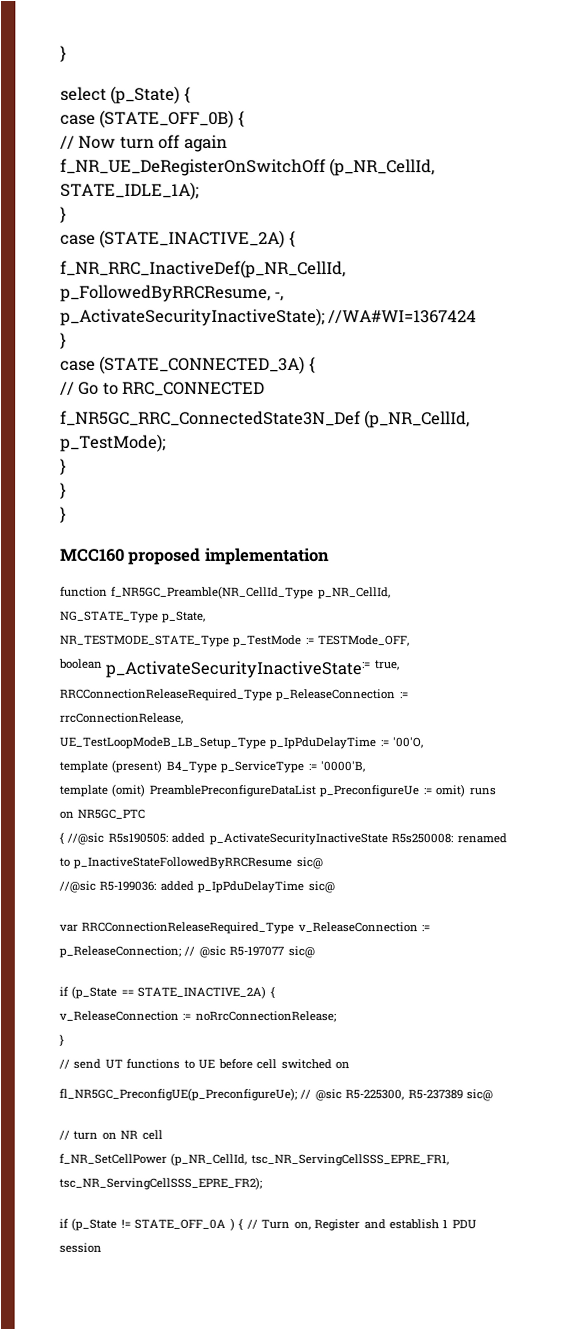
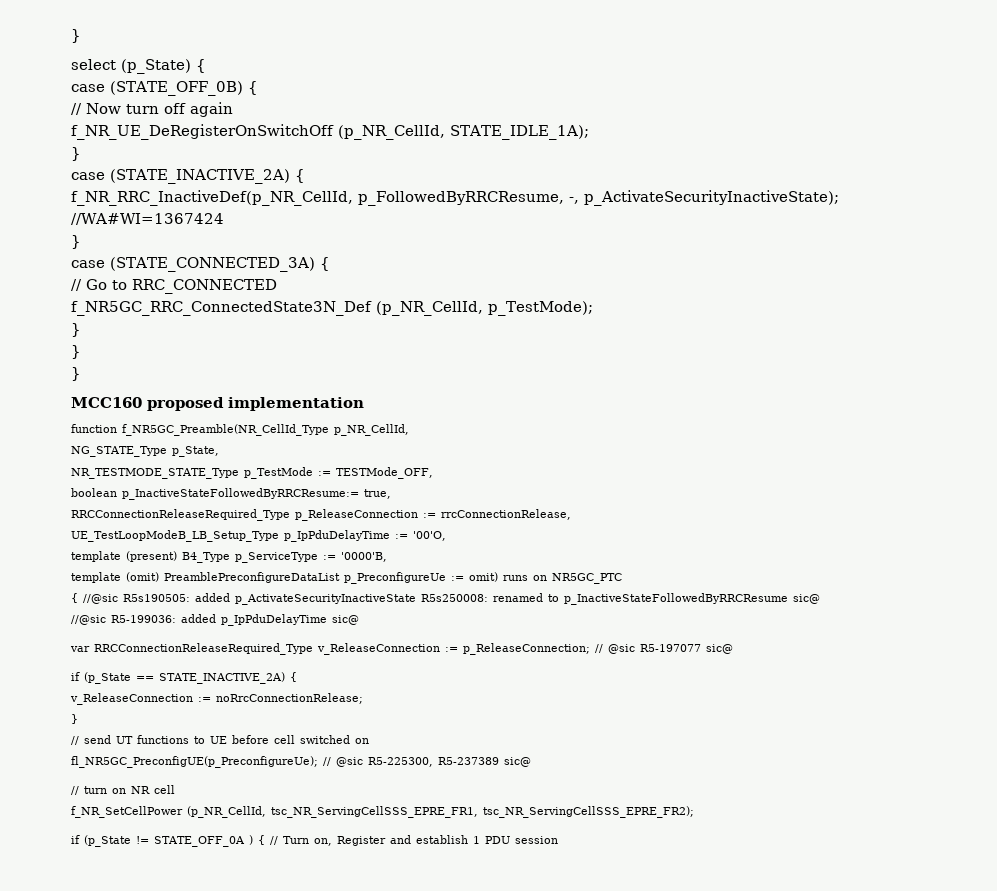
[105,660,372,679] p_ActivateSecurityInactiveState:= -> [122,488,359,500] p_InactiveStateFollowedByRRCResume:=

